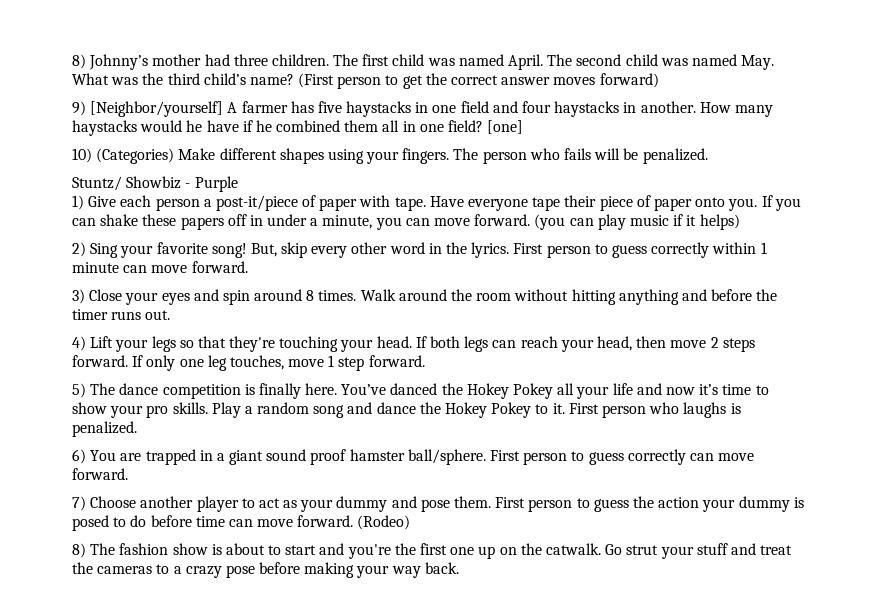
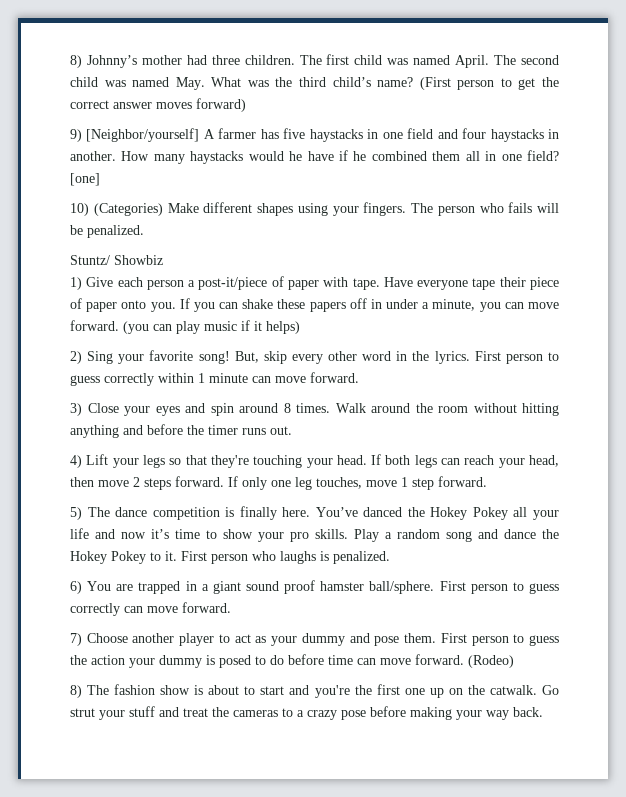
[185,176,238,192] - Purple -> (163, 260) none

